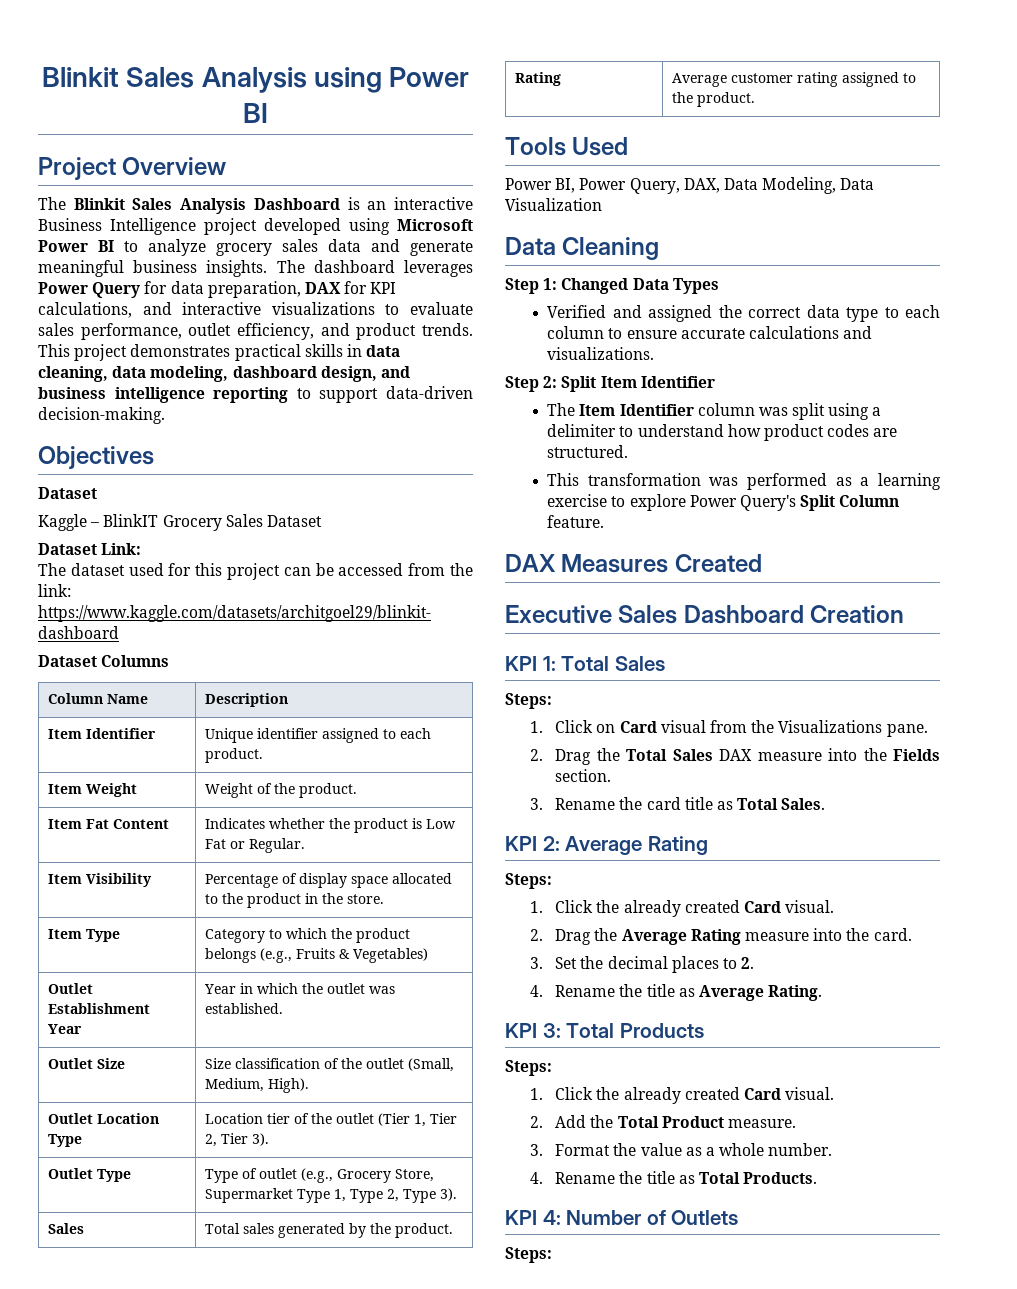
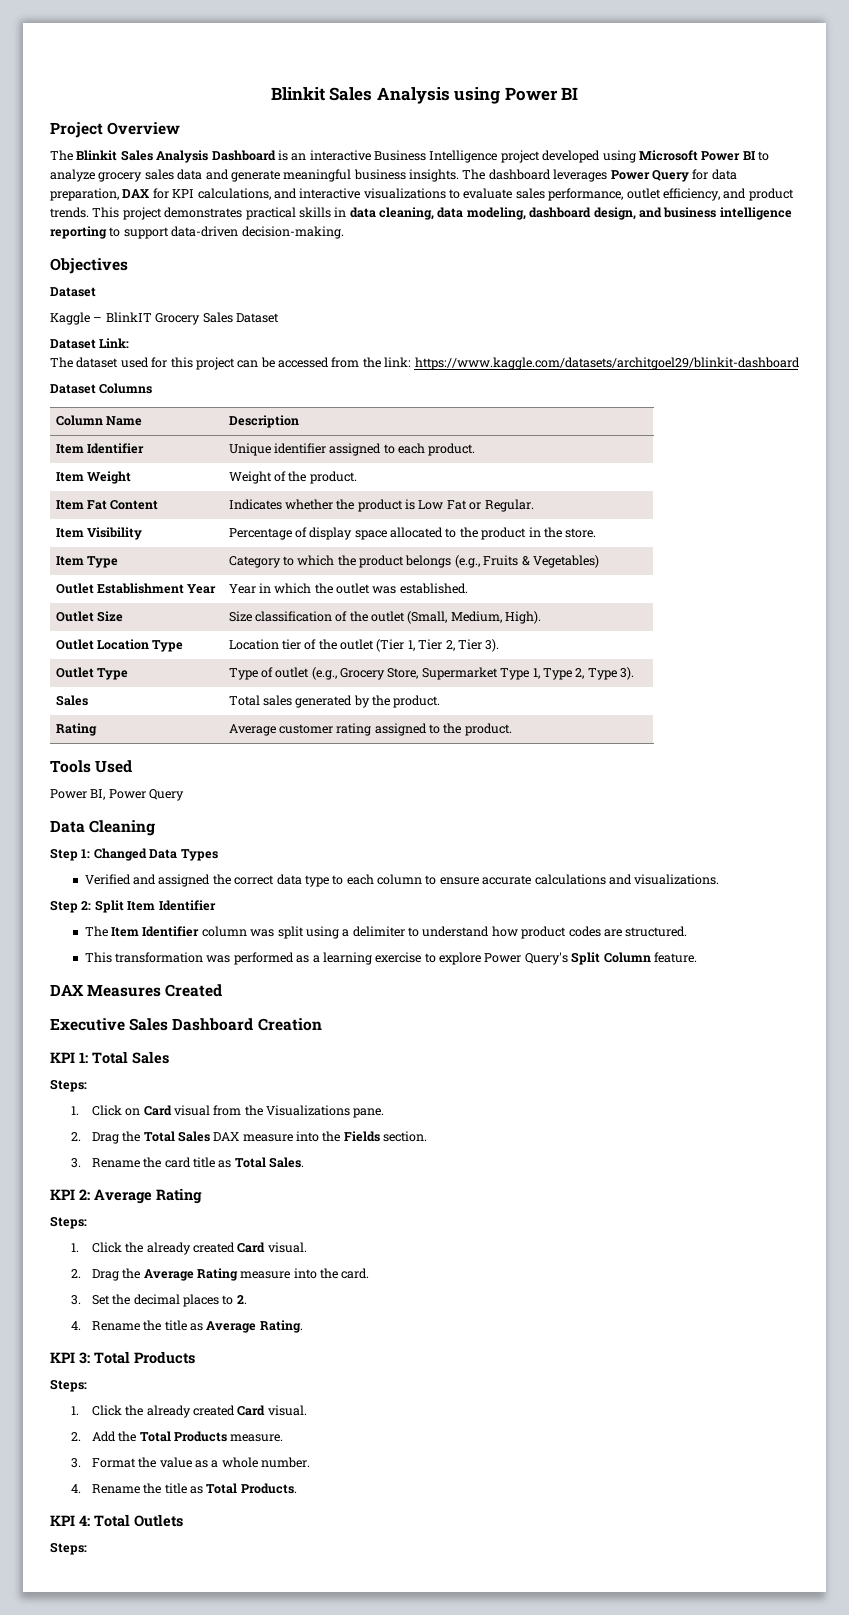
[629,177,875,194] [505,198,602,211] Query, DAX, Data Modeling, Data Visualization -> [149,789,185,801] Query
[661,1116,724,1128] Product -> [173,1431,227,1442] Products
[566,1210,666,1225] Number of -> [94,1514,130,1527] Total

